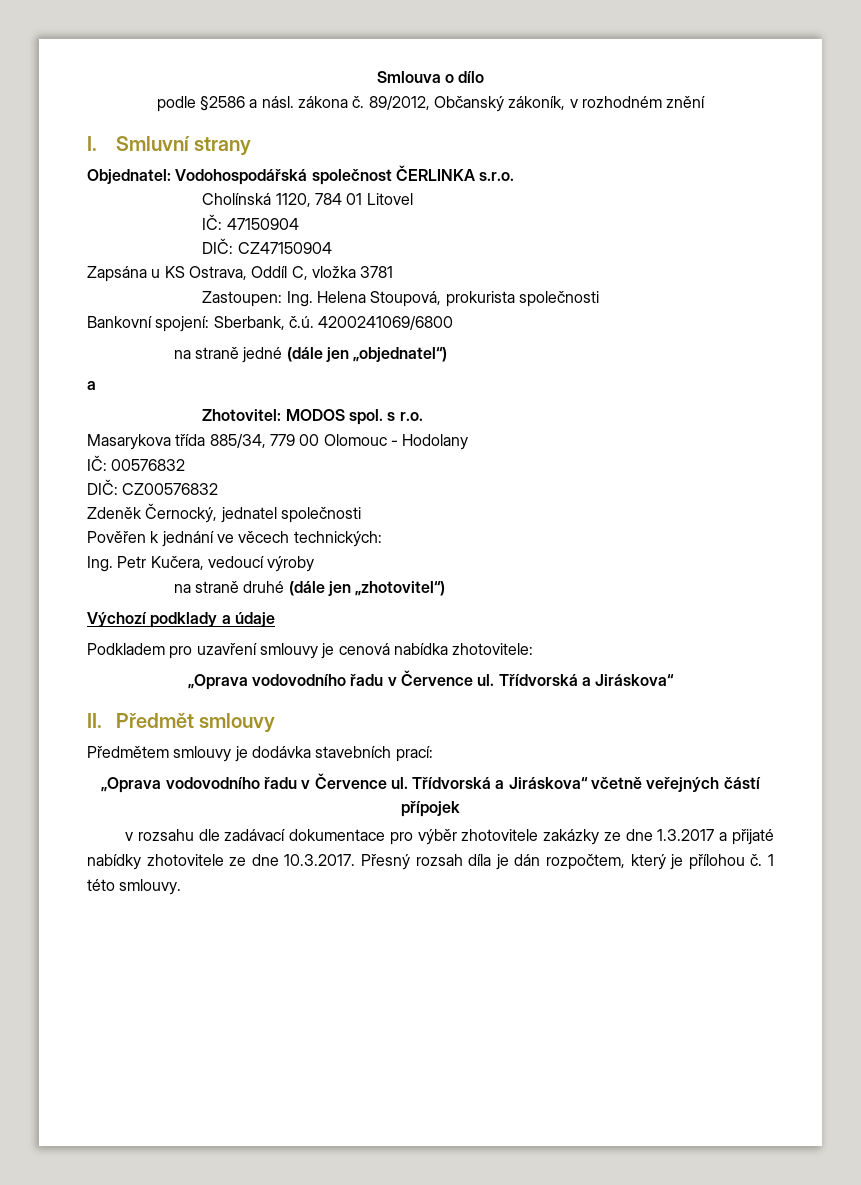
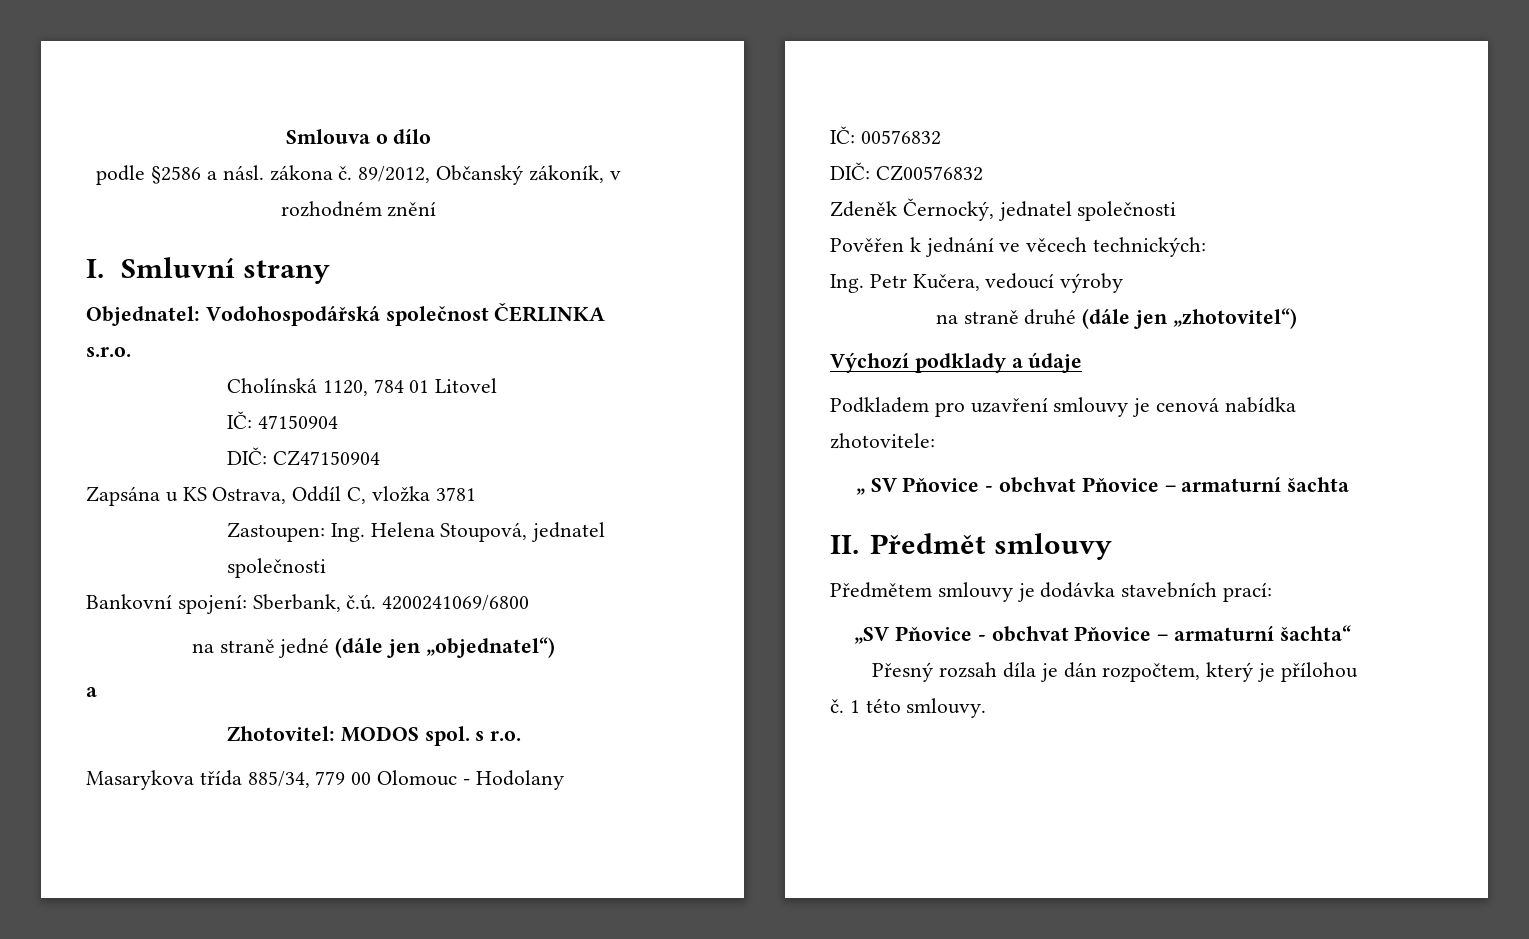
[445,291,515,307] prokurista -> [531,522,606,542] jednatel
[187,670,675,690] „Oprava vodovodního řadu v Července ul. Třídvorská a Jiráskova“ -> [855,477,1350,495] „ SV Pňovice - obchvat Pňovice – armaturní šachta
[101,773,761,793] [401,801,460,817] [125,829,775,845] [87,854,356,870] „Oprava vodovodního řadu v Července ul. Třídvorská a Jiráskova“ včetně veřejných částí přípojek // v rozsahu dle zadávací dokumentace pro výběr zhotovitele zakázky ze dne 1.3.2017 a přijaté nabídky zhotovitele ze dne 10.3.2017. -> [854,625,1351,644] „SV Pňovice - obchvat Pňovice – armaturní šachta“ //

